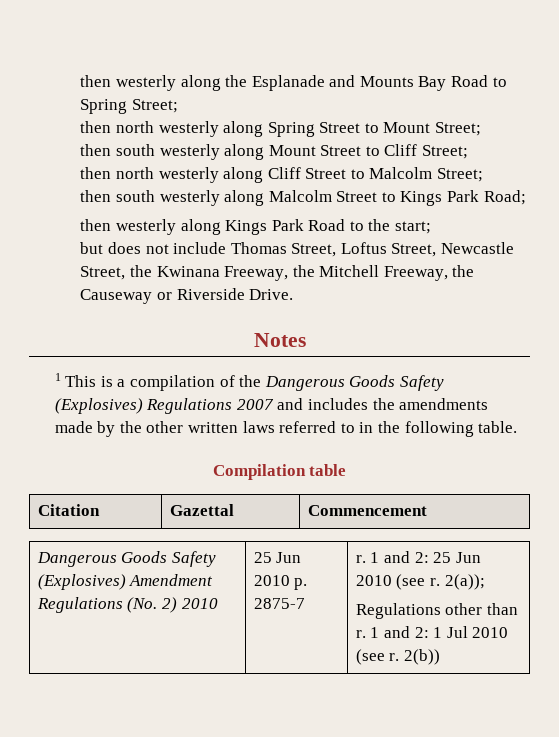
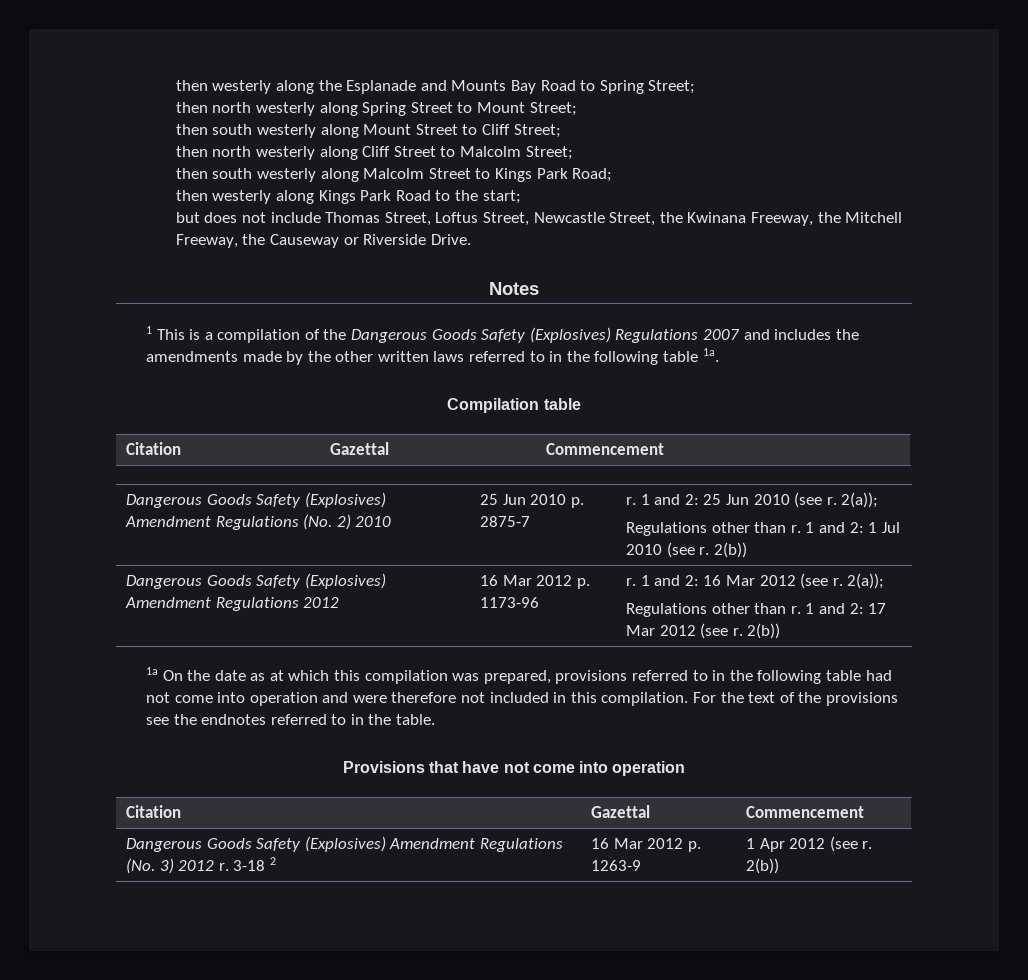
[478,421,518,433] table. -> [663,348,719,362] table 1a.
(441, 657) none -> [126,573,386,589] [125,597,340,611] [480,575,590,589] [480,597,540,608] [626,573,885,589] [626,603,887,617] [626,623,781,639] [145,667,892,684] [145,692,898,706] [145,714,436,725] [342,761,686,776] [126,805,182,818] [591,805,651,818] [746,806,865,818] [126,836,564,852] [126,857,277,874] [591,838,701,852] [591,860,642,871] [746,836,873,852] [746,858,780,874] // Dangerous Goods Safety (Explosives) Amendment Regulations 2012 | 16 Mar 2012 p. 1173-96 | r. 1 and 2: 16 Mar 2012 (see r. 2(a)); // Regulations other than r. 1 and 2: 17 Mar 2012 (see r. 2(b)) // 1a On the date as at which this compilation was prepared, provisions referred to in the following table had not come into operation and were therefore not included in this compilation. For the text of the provisions see the endnotes referred to in the table. // Provisions that have not come into operation // Citation | Gazettal | Commencement // Dangerous Goods Safety (Explosives) Amendment Regulations (No. 3) 2012 r. 3-18 2 | 16 Mar 2012 p. 1263-9 | 1 Apr 2012 (see r. 2(b))

